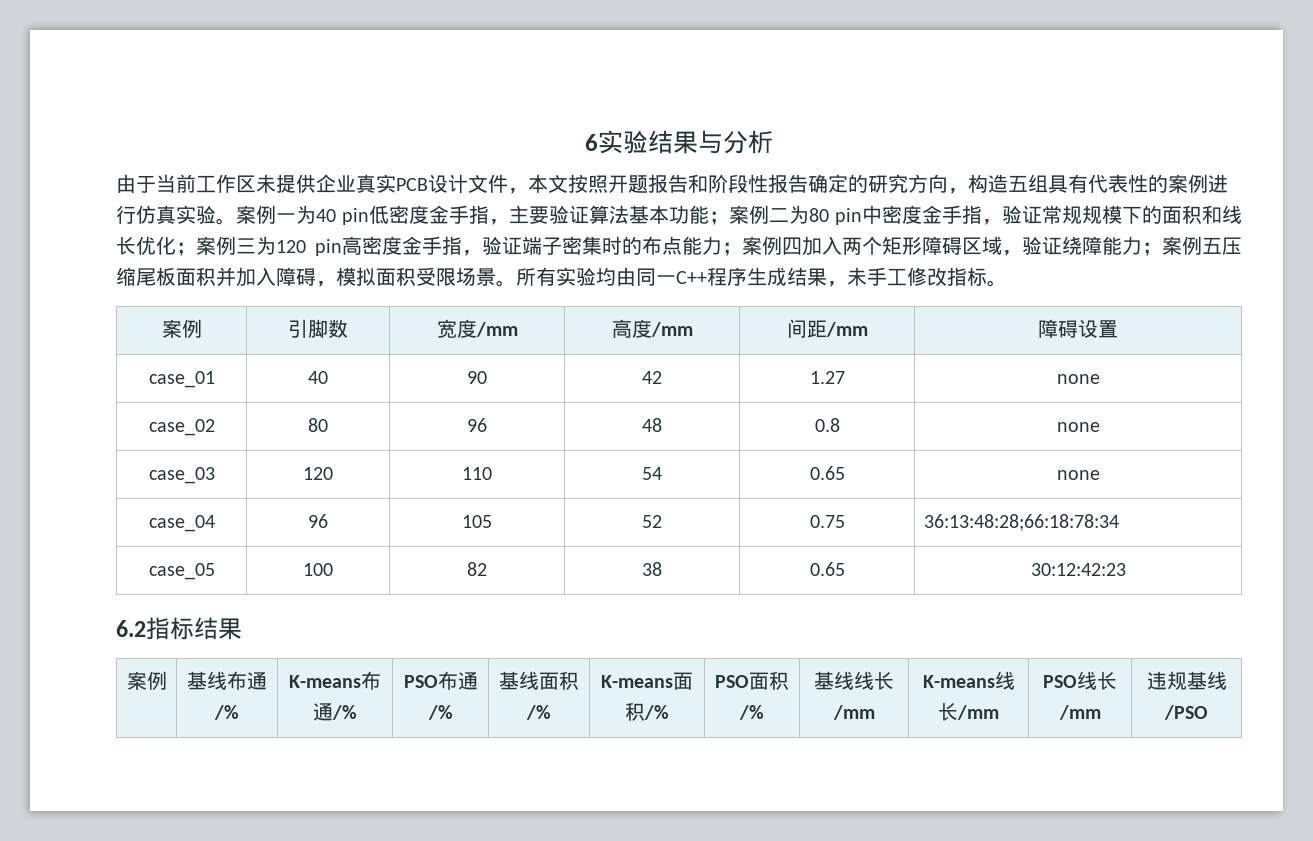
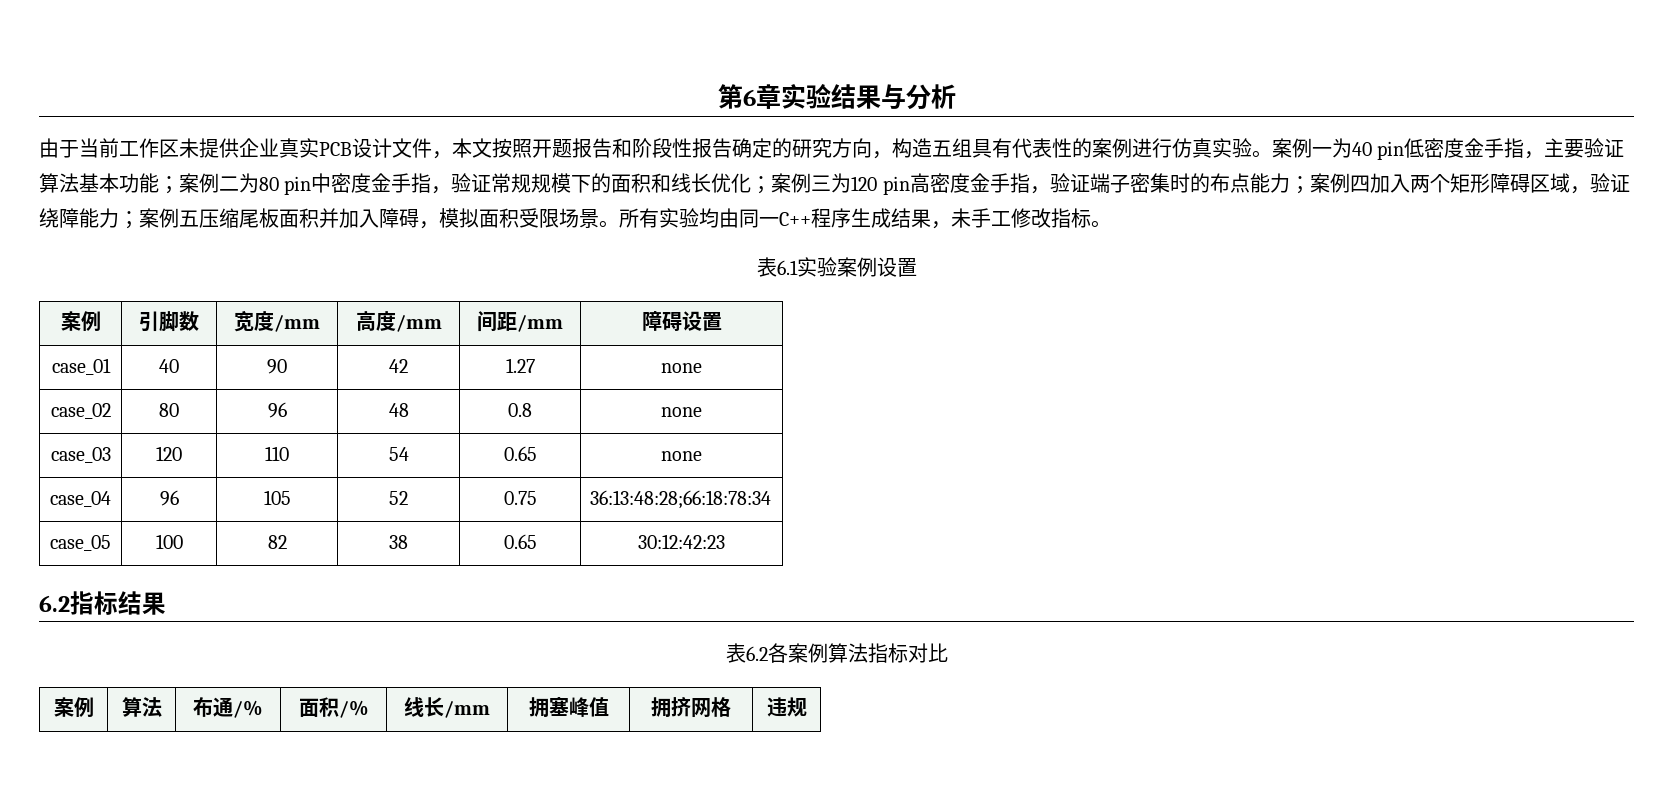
[585,134,598,151] 6 -> [717,84,781,109] 第6章
(1007, 283) none -> [756,257,917,277] // 表6.1实验案例设置
[126,671,167,690] [187,671,267,690] [214,705,239,720] [289,671,381,690] [313,703,357,721] [403,671,478,690] [427,705,453,720] [499,671,579,690] [526,705,551,720] [601,672,693,690] [625,702,669,721] [715,671,789,690] [739,705,764,720] [814,671,894,690] [832,705,875,720] [922,671,1015,690] [938,702,999,721] [1043,671,1117,690] [1058,705,1101,720] // 案例 | 基线布通/% | K-means布通/% | PSO布通/% | 基线面积/% | K-means面积/% | PSO面积/% | 基线线长/mm | K-means线长/mm | PSO线长/mm -> [725,643,948,663] [53,697,94,717] [121,697,162,717] [193,697,263,718] [298,697,369,718] [404,697,490,718] [528,697,609,717] [651,696,731,718] // 表6.2各案例算法指标对比 // 案例 | 算法 | 布通/% | 面积/% | 线长/mm | 拥塞峰值 | 拥挤网格
[1186,671,1227,690] [1164,705,1208,720] 基线/PSO -> (807, 707) none

